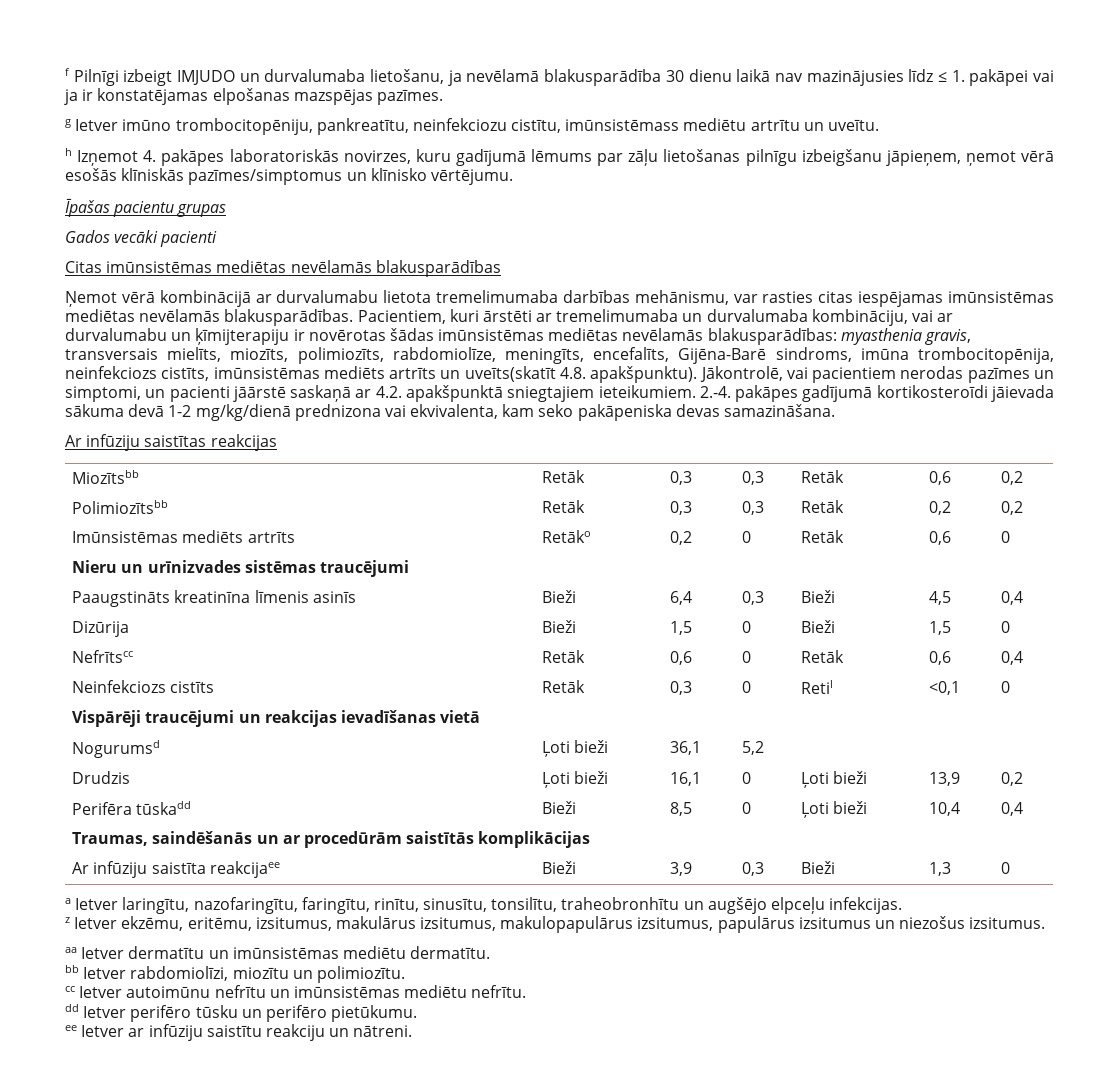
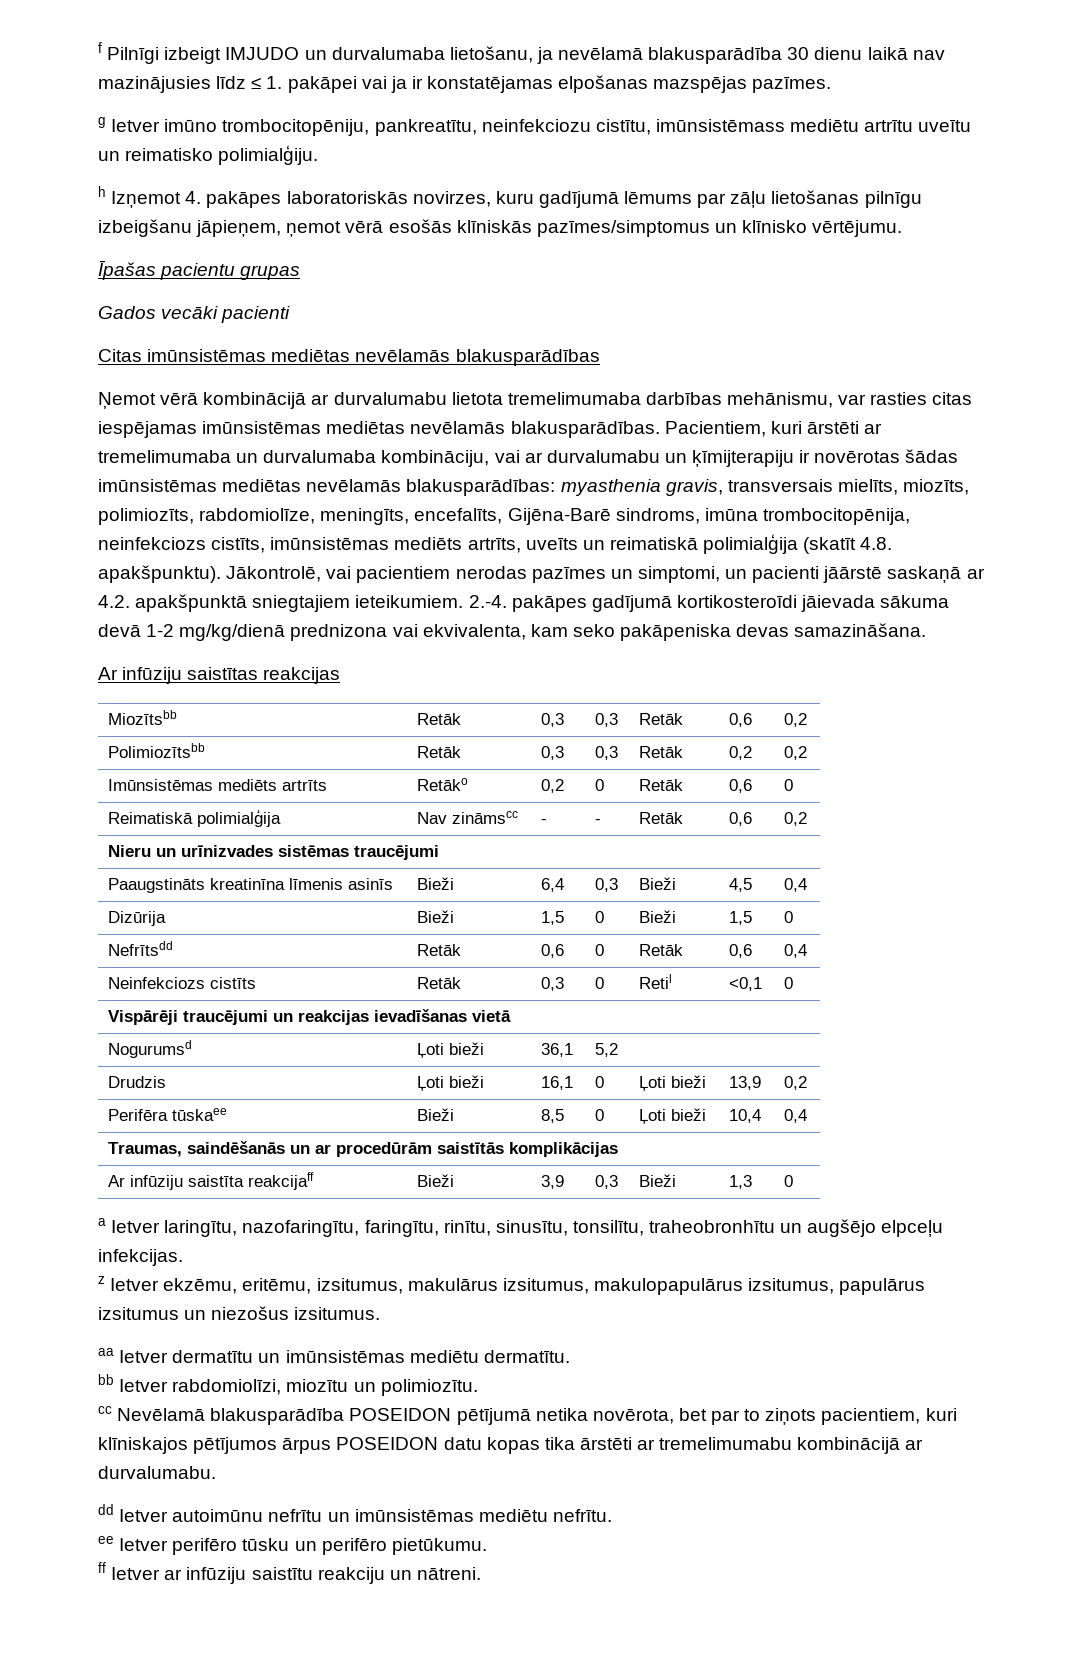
[803,119,880,131] un uveītu. -> [918,119,972,132] [98,145,319,165] uveītu un reimatisko polimialģiju.
[389,366,556,382] artrīts un uveīts(skatīt -> [467,534,857,554] artrīts, uveīts un reimatiskā polimialģija (skatīt
(1011, 537) none -> [108,810,282,827] [417,811,519,824] [541,819,548,824] [595,819,602,824] [639,812,684,824] [729,812,753,826] [784,812,808,826] // Reimatiskā polimialģija | Nav zināmscc | - | - | Retāk | 0,6 | 0,2
[72,650,134,663] Nefrītscc -> [108,941,174,956] Nefrītsdd
[136,801,192,815] tūskadd -> [172,1108,228,1121] tūskaee
[209,861,280,878] reakcijaee -> [248,1172,315,1190] reakcijaff
(75, 989) none -> [117,1408,957,1425] [98,1437,924,1454] [98,1466,216,1479] [98,1504,114,1515] Nevēlamā blakusparādība POSEIDON pētījumā netika novērota, bet par to ziņots pacientiem, kuri klīniskajos pētījumos ārpus POSEIDON datu kopas tika ārstēti ar tremelimumabu kombinācijā ar durvalumabu. // dd
[65,1004,79,1012] dd -> [98,1536,114,1544] ee
[65,1025,77,1031] ee -> [98,1562,106,1573] ff

